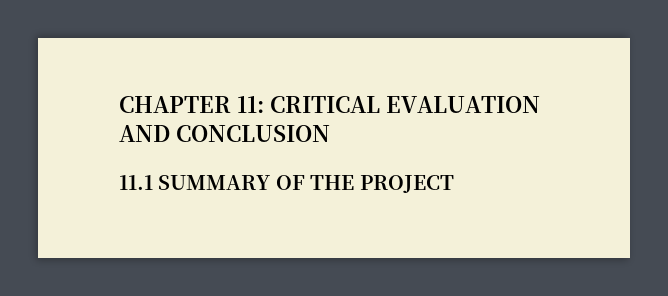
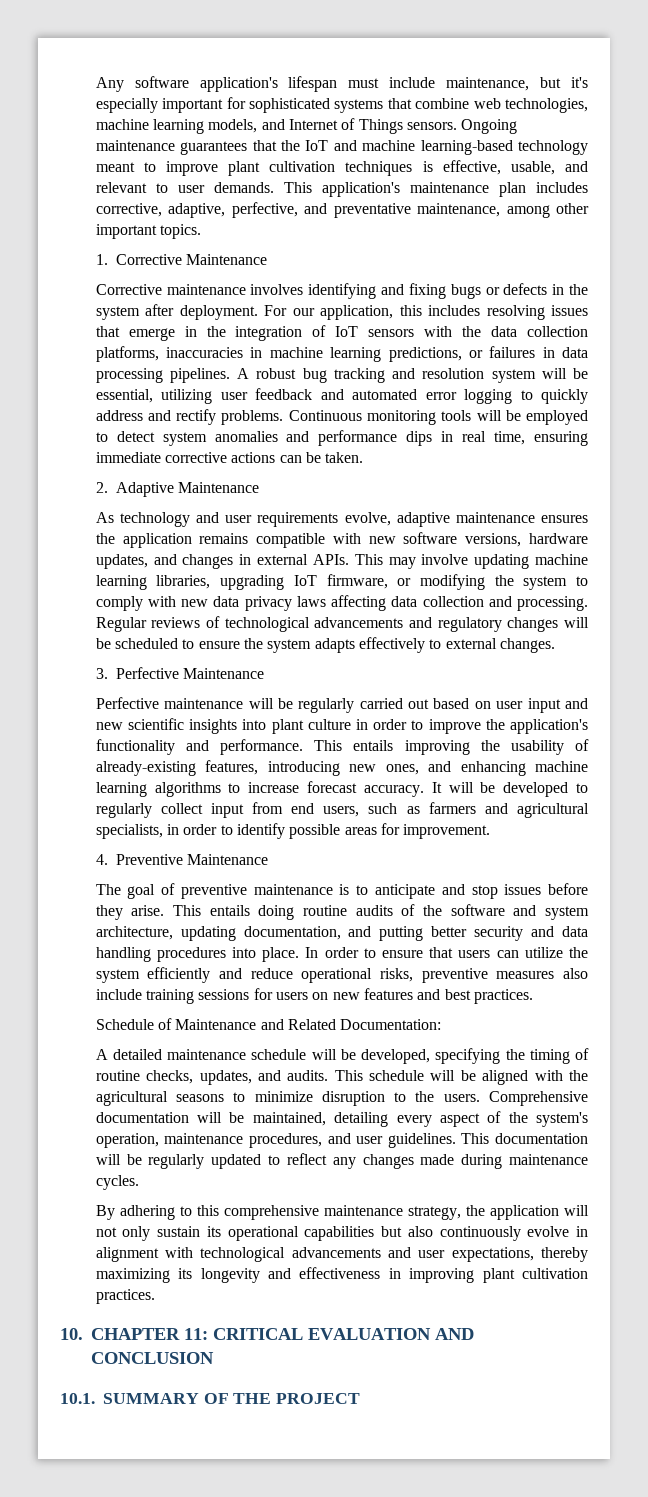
(119, 104) none -> [95,76,588,92] [95,97,588,113] [95,118,518,134] [95,140,588,155] [95,160,588,176] [95,182,588,197] [95,202,589,218] [95,224,202,239] [95,254,268,265] [95,283,588,299] [95,304,588,320] [95,325,588,341] [95,346,588,362] [95,368,589,383] [95,388,588,404] [95,409,589,425] [95,430,588,446] [95,452,364,463] [95,482,260,497] [95,512,588,527] [95,532,588,548] [95,554,588,569] [95,574,588,590] [95,595,589,611] [95,616,589,632] [95,637,555,653] [95,667,265,679] [95,697,588,713] [95,718,588,734] [95,739,589,755] [95,760,588,776] [95,781,588,797] [95,802,589,818] [95,823,491,839] [95,854,269,865] [95,883,588,899] [95,904,590,920] [95,926,588,941] [95,947,589,962] [95,967,588,983] [95,988,533,1004] [95,1018,442,1030] [95,1048,590,1064] [95,1070,588,1085] [95,1091,588,1106] [95,1111,588,1127] [95,1133,589,1148] [95,1153,588,1169] [95,1175,139,1190] [95,1205,589,1220] [95,1226,589,1241] [95,1247,588,1262] [95,1267,588,1283] [95,1289,155,1304] [60,1328,83,1340] Any software application's lifespan must include maintenance, but it's especially important for sophisticated systems that combine web technologies, machine learning models, and Internet of Things sensors. Ongoing maintenance guarantees that the IoT and machine learning-based technology meant to improve plant cultivation techniques is effective, usable, and relevant to user demands. This application's maintenance plan includes corrective, adaptive, perfective, and preventative maintenance, among other important topics. // 1. Corrective Maintenance // Corrective maintenance involves identifying and fixing bugs or defects in the system after deployment. For our application, this includes resolving issues that emerge in the integration of IoT sensors with the data collection platforms, inaccuracies in machine learning predictions, or failures in data processing pipelines. A robust bug tracking and resolution system will be essential, utilizing user feedback and automated error logging to quickly address and rectify problems. Continuous monitoring tools will be employed to detect system anomalies and performance dips in real time, ensuring immediate corrective actions can be taken. // 2. Adaptive Maintenance // As technology and user requirements evolve, adaptive maintenance ensures the application remains compatible with new software versions, hardware updates, and changes in external APIs. This may involve updating machine learning libraries, upgrading IoT firmware, or modifying the system to comply with new data privacy laws affecting data collection and processing. Regular reviews of technological advancements and regulatory changes will be scheduled to ensure the system adapts effectively to external changes. // 3. Perfective Maintenance // Perfective maintenance will be regularly carried out based on user input and new scientific insights into plant culture in order to improve the application's functionality and performance. This entails improving the usability of already-existing features, introducing new ones, and enhancing machine learning algorithms to increase forecast accuracy. It will be developed to regularly collect input from end users, such as farmers and agricultural specialists, in order to identify possible areas for improvement. // 4. Preventive Maintenance // The goal of preventive maintenance is to anticipate and stop issues before they arise. This entails doing routine audits of the software and system architecture, updating documentation, and putting better security and data handling procedures into place. In order to ensure that users can utilize the system efficiently and reduce operational risks, preventive measures also include training sessions for users on new features and best practices. // Schedule of Maintenance and Related Documentation: // A detailed maintenance schedule will be developed, specifying the timing of routine checks, updates, and audits. This schedule will be aligned with the agricultural seasons to minimize disruption to the users. Comprehensive documentation will be maintained, detailing every aspect of the system's operation, maintenance procedures, and user guidelines. This documentation will be regularly updated to reflect any changes made during maintenance cycles. // By adhering to this comprehensive maintenance strategy, the application will not only sustain its operational capabilities but also continuously evolve in alignment with technological advancements and user expectations, thereby maximizing its longevity and effectiveness in improving plant cultivation practices. // 10.
[119,175,153,190] 11.1 -> [60,1393,95,1404] 10.1.

